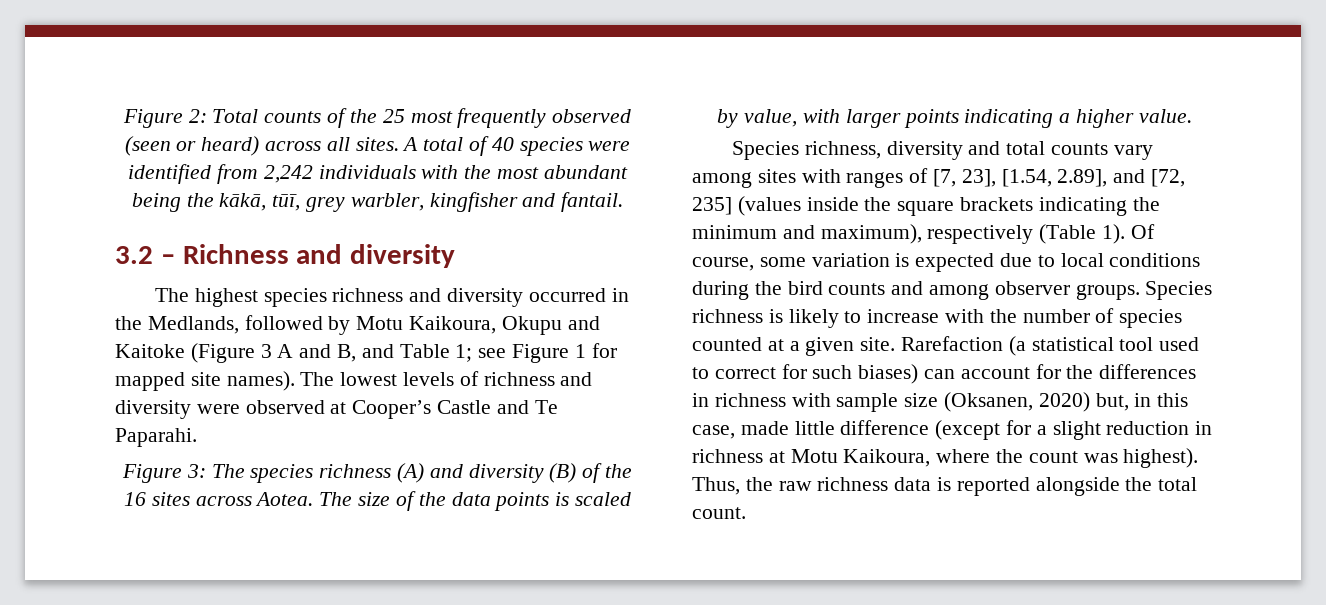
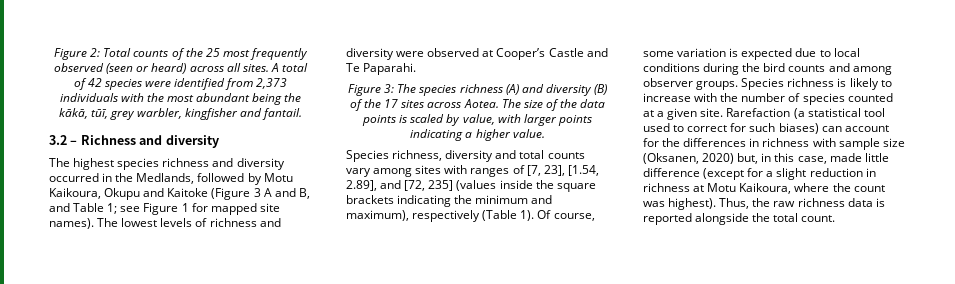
[491,137,514,151] 40 -> [87,78,102,87] 42
[263,165,313,183] 2,242 -> [256,78,288,89] 2,373
[124,492,147,506] 16 -> [384,99,399,108] 17

